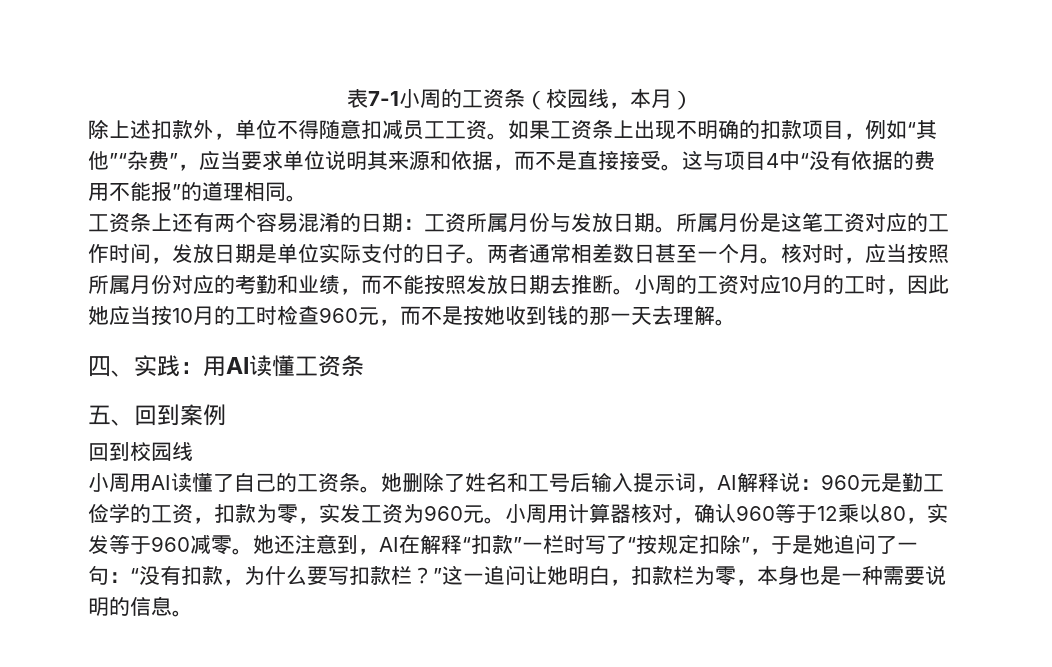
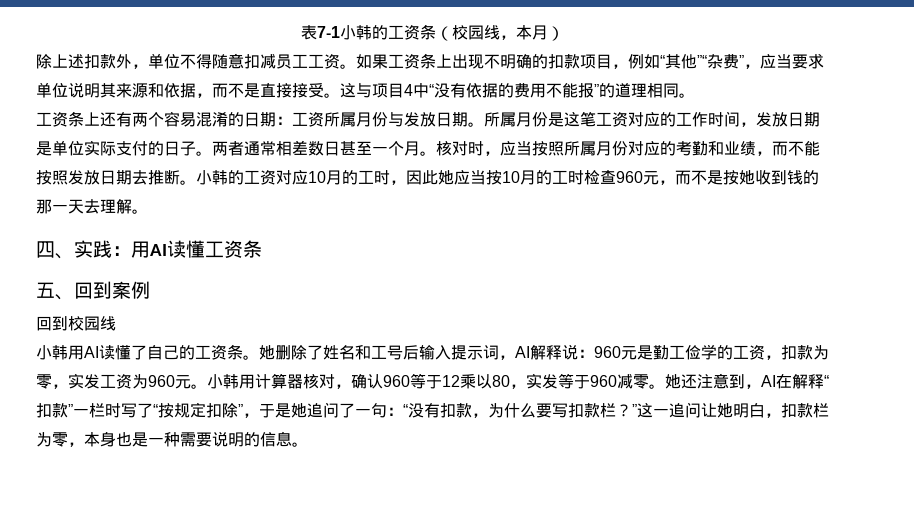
[420,89,441,108] 周 -> [356,25,372,40] 韩
[655,275,676,294] 周 -> [212,170,228,185] 韩
[109,473,130,492] 周 -> [52,345,68,360] 韩
[526,504,547,523] 周 -> [223,374,239,389] 韩

